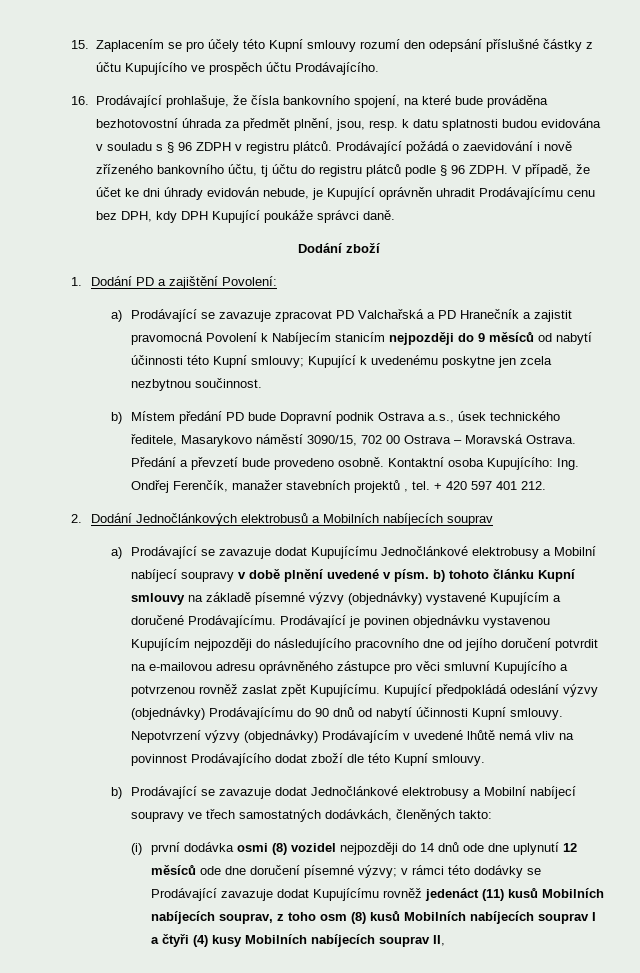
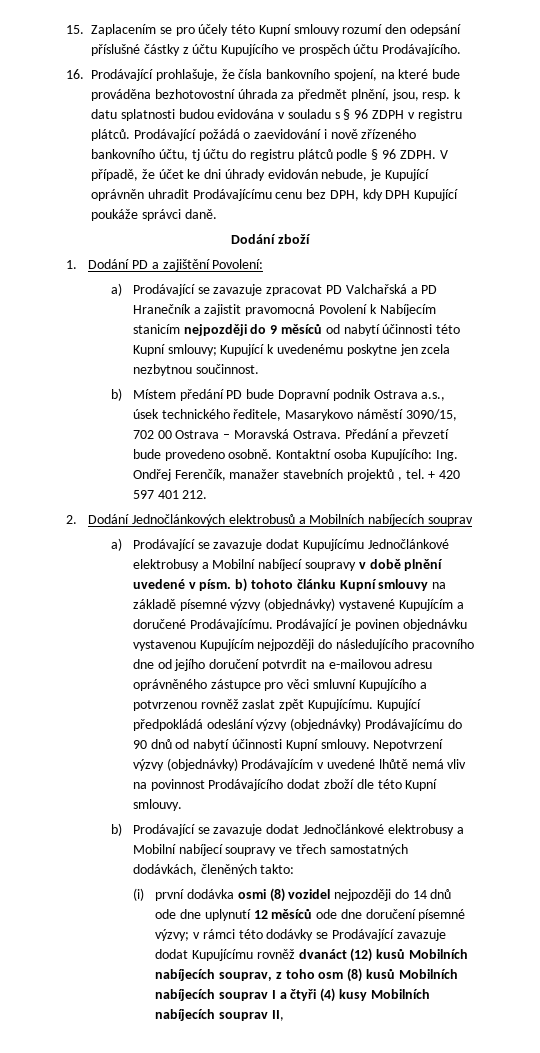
[424,888,504,901] jedenáct (11) -> [298,948,373,962] dvanáct (12)

